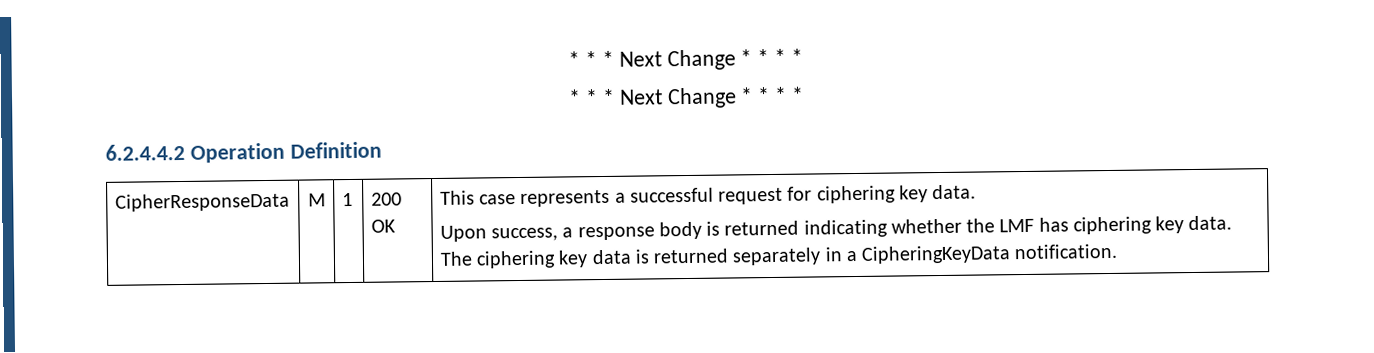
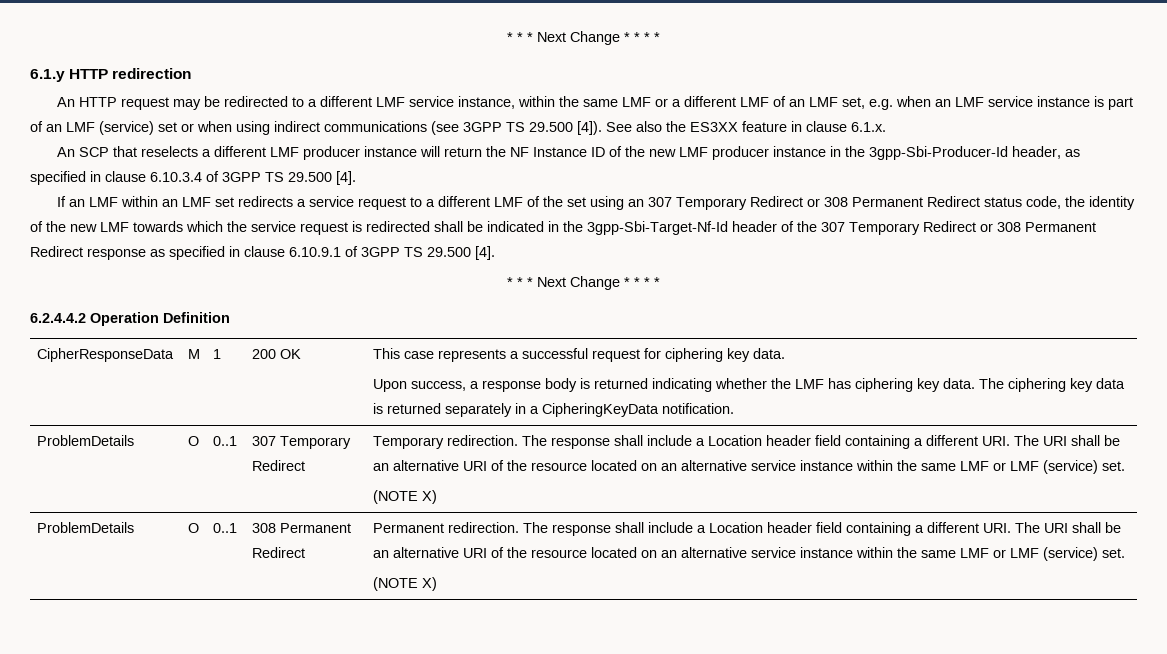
[568,48,803,71] * * * Next Change * * * * -> [507,31,660,45] [30,68,192,82] [56,96,1133,110] [30,121,886,135] [56,146,1080,160] [30,171,356,185] [56,196,1135,210] [30,221,1096,235] [30,246,495,260] * * * Next Change * * * * // 6.1.y HTTP redirection // An HTTP request may be redirected to a different LMF service instance, within the same LMF or a different LMF of an LMF set, e.g. when an LMF service instance is part of an LMF (service) set or when using indirect communications (see 3GPP TS 29.500 [4]). See also the ES3XX feature in clause 6.1.x. // An SCP that reselects a different LMF producer instance will return the NF Instance ID of the new LMF producer instance in the 3gpp-Sbi-Producer-Id header, as specified in clause 6.10.3.4 of 3GPP TS 29.500 [4]. // If an LMF within an LMF set redirects a service request to a different LMF of the set using an 307 Temporary Redirect or 308 Permanent Redirect status code, the identity of the new LMF towards which the service request is redirected shall be indicated in the 3gpp-Sbi-Target-Nf-Id header of the 307 Temporary Redirect or 308 Permanent Redirect response as specified in clause 6.10.9.1 of 3GPP TS 29.500 [4].
(1118, 251) none -> [36,435,134,446] [188,436,199,446] [212,436,237,446] [251,436,351,449] [251,460,305,471] [372,435,1120,449] [372,460,1125,474] [372,490,437,504] [36,522,134,533] [188,523,199,533] [212,523,237,533] [251,523,351,533] [251,547,305,558] [372,522,1121,536] [372,547,1125,561] [372,577,437,591] // ProblemDetails | O | 0..1 | 307 Temporary Redirect | Temporary redirection. The response shall include a Location header field containing a different URI. The URI shall be an alternative URI of the resource located on an alternative service instance within the same LMF or LMF (service) set. // (NOTE X) // ProblemDetails | O | 0..1 | 308 Permanent Redirect | Permanent redirection. The response shall include a Location header field containing a different URI. The URI shall be an alternative URI of the resource located on an alternative service instance within the same LMF or LMF (service) set. // (NOTE X)

